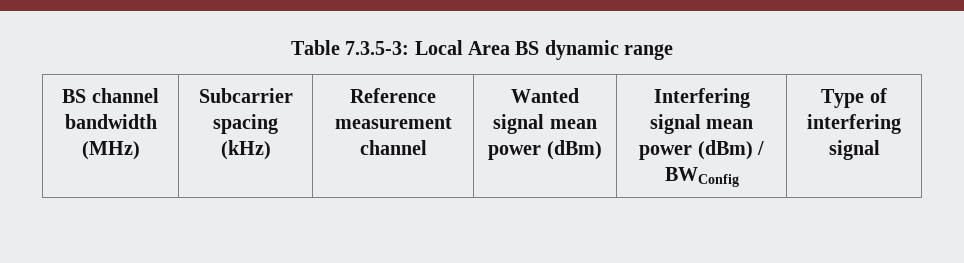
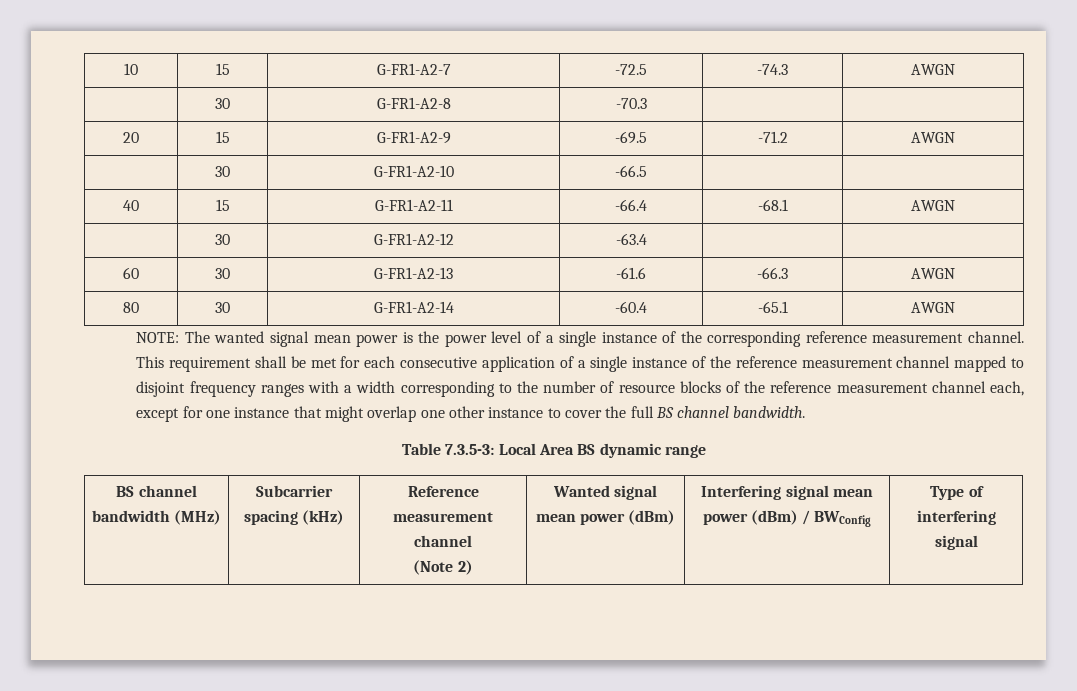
(290, 47) none -> [124,63,138,75] [215,63,230,75] [376,63,451,75] [615,64,647,75] [757,64,788,75] [911,64,955,75] [215,98,230,109] [376,97,451,109] [615,98,647,109] [123,132,139,143] [215,131,230,143] [376,131,451,144] [615,131,647,144] [757,131,788,143] [911,132,955,143] [215,166,230,177] [373,165,454,177] [615,165,647,177] [123,200,139,211] [215,199,230,211] [374,199,453,211] [615,199,647,211] [757,199,788,211] [911,200,955,211] [215,234,230,245] [373,233,454,245] [615,233,647,245] [123,267,139,279] [215,268,230,279] [374,267,453,279] [616,267,646,279] [757,267,788,279] [911,268,955,279] [123,302,139,313] [215,302,230,313] [373,301,454,313] [615,301,647,313] [757,301,788,313] [911,302,955,313] [136,331,1024,347] [136,356,1024,372] [136,381,1025,397] [136,406,806,422] 10 | 15 | G-FR1-A2-7 | -72.5 | -74.3 | AWGN // | 30 | G-FR1-A2-8 | -70.3 | | // 20 | 15 | G-FR1-A2-9 | -69.5 | -71.2 | AWGN // | 30 | G-FR1-A2-10 | -66.5 | | // 40 | 15 | G-FR1-A2-11 | -66.4 | -68.1 | AWGN // | 30 | G-FR1-A2-12 | -63.4 | | // 60 | 30 | G-FR1-A2-13 | -61.6 | -66.3 | AWGN // 80 | 30 | G-FR1-A2-14 | -60.4 | -65.1 | AWGN // NOTE: The wanted signal mean power is the power level of a single instance of the corresponding reference measurement channel. This requirement shall be met for each consecutive application of a single instance of the reference measurement channel mapped to disjoint frequency ranges with a width corresponding to the number of resource blocks of the reference measurement channel each, except for one instance that might overlap one other instance to cover the full BS channel bandwidth. //
(427, 147) none -> [413,560,473,575] // (Note 2)

